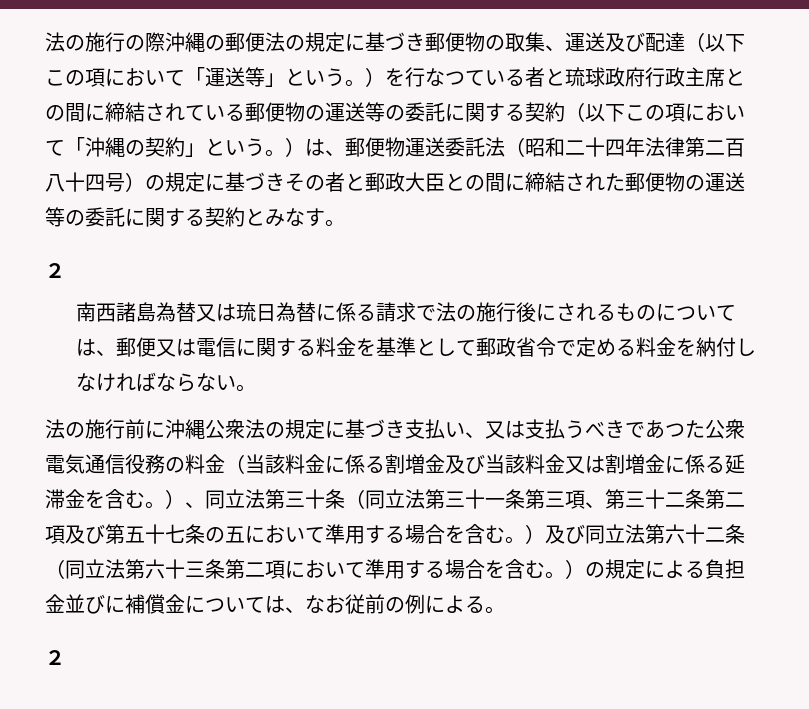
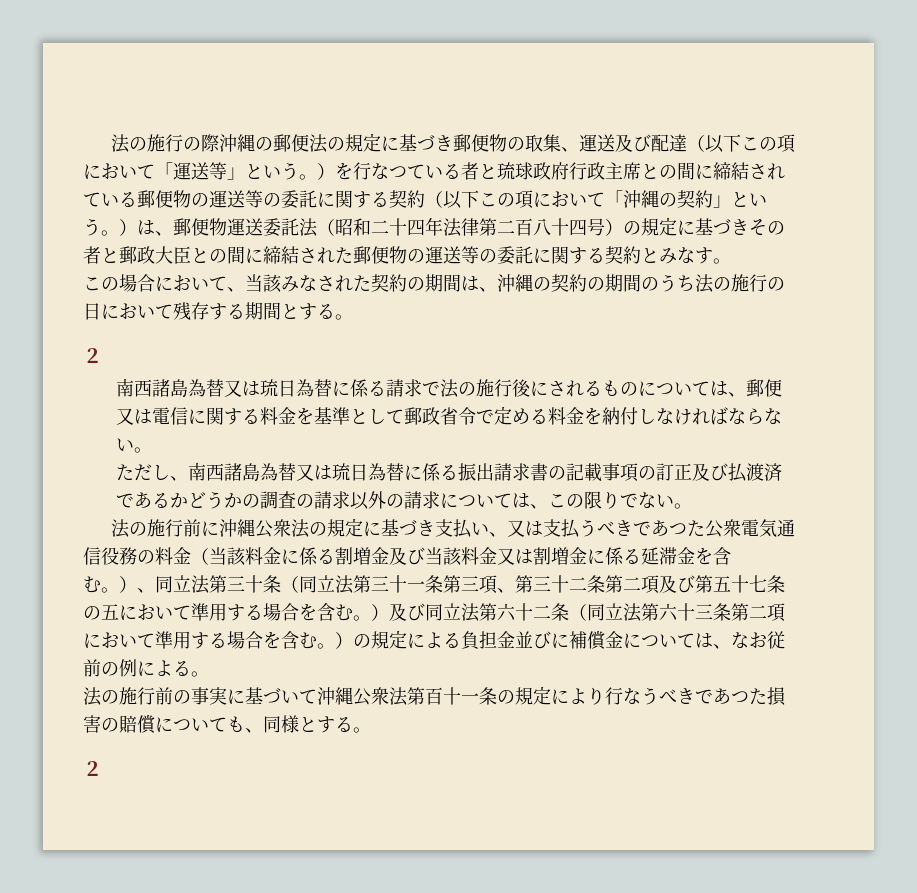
(345, 223) none -> [83,274,785,293] [83,302,353,321] // この場合において、当該みなされた契約の期間は、沖縄の契約の期間のうち法の施行の日において残存する期間とする。
(256, 388) none -> [116,462,783,482] [116,491,693,510] // ただし、南西諸島為替又は琉日為替に係る振出請求書の記載事項の訂正及び払渡済であるかどうかの調査の請求以外の請求については、この限りでない。
(505, 610) none -> [83,686,786,706] [83,714,371,734] // 法の施行前の事実に基づいて沖縄公衆法第百十一条の規定により行なうべきであつた損害の賠償についても、同様とする。

